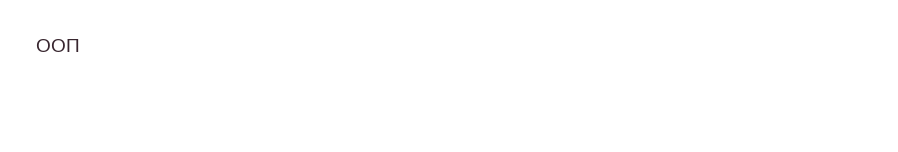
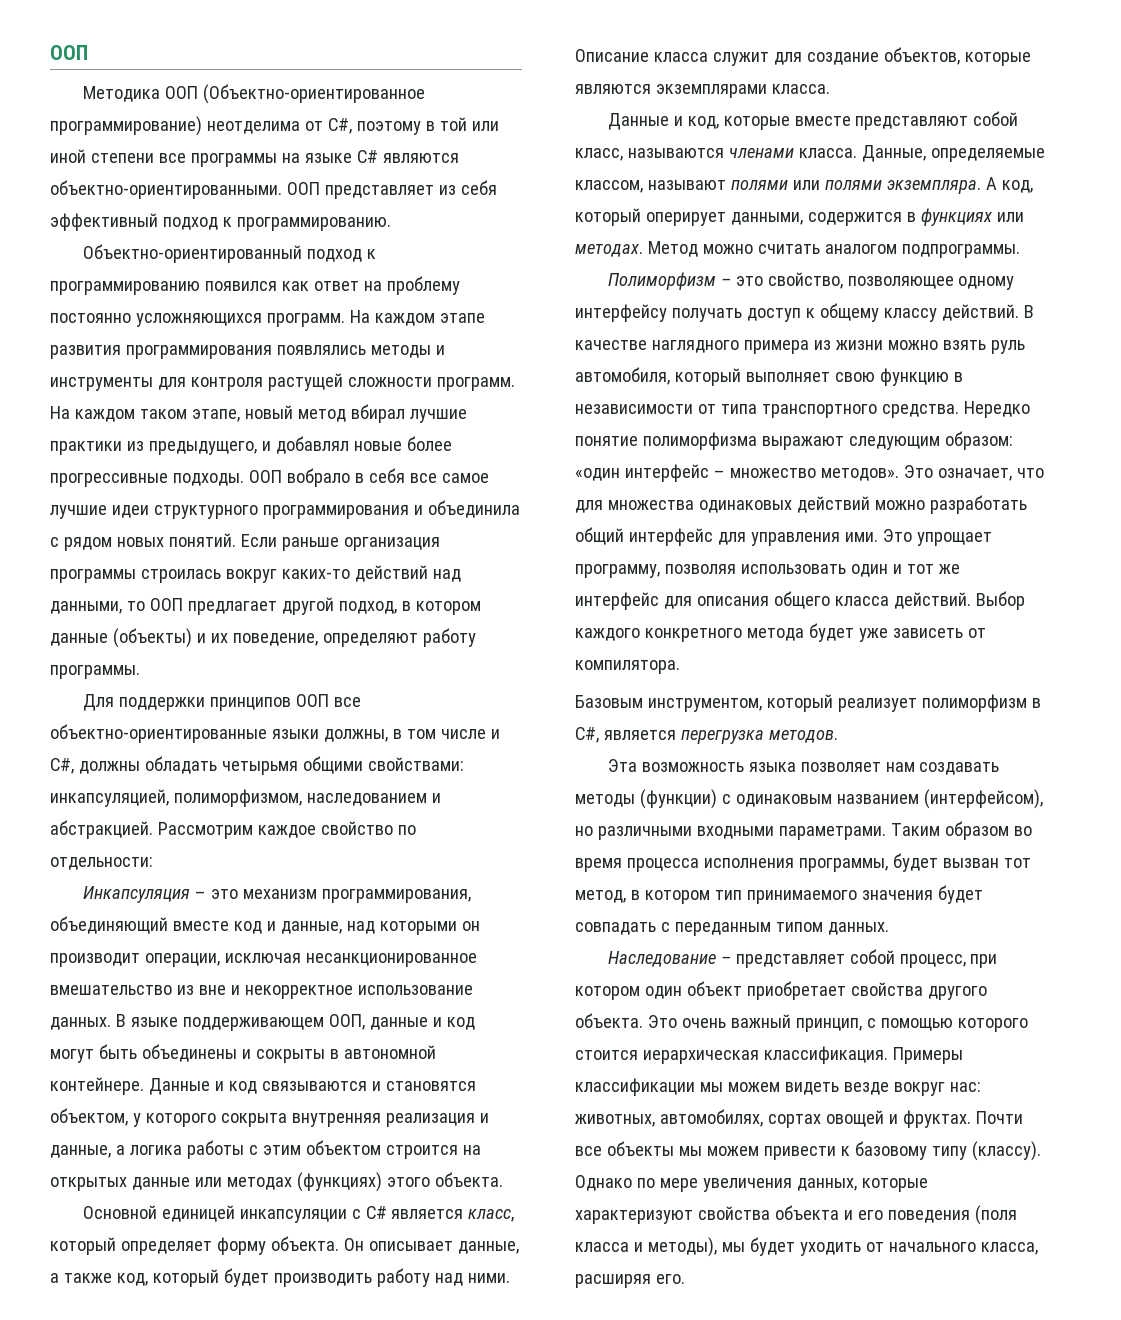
[36,39,80,52] ООП -> [50,45,88,60] [82,84,425,104] [50,116,499,136] [50,149,459,167] [50,180,497,199] [50,213,391,231] [82,244,376,263] [50,276,460,295] [50,310,485,327] [50,345,445,359] [50,373,515,391] [50,404,467,423] [50,436,452,455] [50,468,489,487] [50,500,520,519] [50,533,440,551] [50,565,461,583] [50,597,481,615] [50,628,476,648] [50,665,140,679] [82,694,361,711] [50,724,500,743] [50,756,464,775] [50,789,441,807] [50,820,416,839] [50,857,153,870] [82,886,471,903] [50,916,480,935] [50,953,477,967] [50,985,473,999] [50,1014,475,1031] [50,1044,436,1063] [50,1077,476,1095] [50,1108,489,1127] [50,1140,481,1159] [50,1172,503,1192] [82,1205,515,1223] [50,1236,519,1255] [50,1268,510,1287] [575,47,1031,66] [575,84,830,98] [607,111,1019,130] [575,145,1045,162] [575,177,1033,194] [575,208,1024,226] [575,241,1020,258] [607,272,1015,290] [575,303,1034,322] [575,340,1025,354] [575,367,963,386] [575,401,1030,418] [575,431,1013,450] [575,464,1044,482] [575,495,1027,514] [575,527,992,546] [575,564,960,578] [575,591,1025,610] [575,623,986,642] [575,660,680,674] [575,694,1041,712] [575,727,838,744] [607,759,1000,775] [575,789,1043,809] [575,821,1032,840] [575,853,1031,872] [575,885,983,904] [575,922,889,936] [607,949,998,968] [575,981,987,1000] [575,1013,1028,1032] [575,1046,963,1064] [575,1078,981,1096] [575,1109,1023,1128] [575,1141,1041,1161] [575,1175,928,1192] [575,1205,1017,1225] [575,1237,1038,1257] [575,1274,685,1288] ООП // Методика ООП (Объектно-ориентированное программирование) неотделима от C#, поэтому в той или иной степени все программы на языке C# являются объектно-ориентированными. ООП представляет из себя эффективный подход к программированию. // Объектно-ориентированный подход к программированию появился как ответ на проблему постоянно усложняющихся программ. На каждом этапе развития программирования появлялись методы и инструменты для контроля растущей сложности программ. На каждом таком этапе, новый метод вбирал лучшие практики из предыдущего, и добавлял новые более прогрессивные подходы. ООП вобрало в себя все самое лучшие идеи структурного программирования и объединила с рядом новых понятий. Если раньше организация программы строилась вокруг каких-то действий над данными, то ООП предлагает другой подход, в котором данные (объекты) и их поведение, определяют работу программы. // Для поддержки принципов ООП все объектно-ориентированные языки должны, в том числе и C#, должны обладать четырьмя общими свойствами: инкапсуляцией, полиморфизмом, наследованием и абстракцией. Рассмотрим каждое свойство по отдельности: // Инкапсуляция – это механизм программирования, объединяющий вместе код и данные, над которыми он производит операции, исключая несанкционированное вмешательство из вне и некорректное использование данных. В языке поддерживающем ООП, данные и код могут быть объединены и сокрыты в автономной контейнере. Данные и код связываются и становятся объектом, у которого сокрыта внутренняя реализация и данные, а логика работы с этим объектом строится на открытых данные или методах (функциях) этого объекта. // Основной единицей инкапсуляции с C# является класс, который определяет форму объекта. Он описывает данные, а также код, который будет производить работу над ними. Описание класса служит для создание объектов, которые являются экземплярами класса. // Данные и код, которые вместе представляют собой класс, называются членами класса. Данные, определяемые классом, называют полями или полями экземпляра. А код, который оперирует данными, содержится в функциях или методах. Метод можно считать аналогом подпрограммы. // Полиморфизм – это свойство, позволяющее одному интерфейсу получать доступ к общему классу действий. В качестве наглядного примера из жизни можно взять руль автомобиля, который выполняет свою функцию в независимости от типа транспортного средства. Нередко понятие полиморфизма выражают следующим образом: «один интерфейс – множество методов». Это означает, что для множества одинаковых действий можно разработать общий интерфейс для управления ими. Это упрощает программу, позволяя использовать один и тот же интерфейс для описания общего класса действий. Выбор каждого конкретного метода будет уже зависеть от компилятора. // Базовым инструментом, который реализует полиморфизм в C#, является перегрузка методов. // Эта возможность языка позволяет нам создавать методы (функции) с одинаковым названием (интерфейсом), но различными входными параметрами. Таким образом во время процесса исполнения программы, будет вызван тот метод, в котором тип принимаемого значения будет совпадать с переданным типом данных. // Наследование – представляет собой процесс, при котором один объект приобретает свойства другого объекта. Это очень важный принцип, с помощью которого стоится иерархическая классификация. Примеры классификации мы можем видеть везде вокруг нас: животных, автомобилях, сортах овощей и фруктах. Почти все объекты мы можем привести к базовому типу (классу). Однако по мере увеличения данных, которые характеризуют свойства объекта и его поведения (поля класса и методы), мы будет уходить от начального класса, расширяя его.

